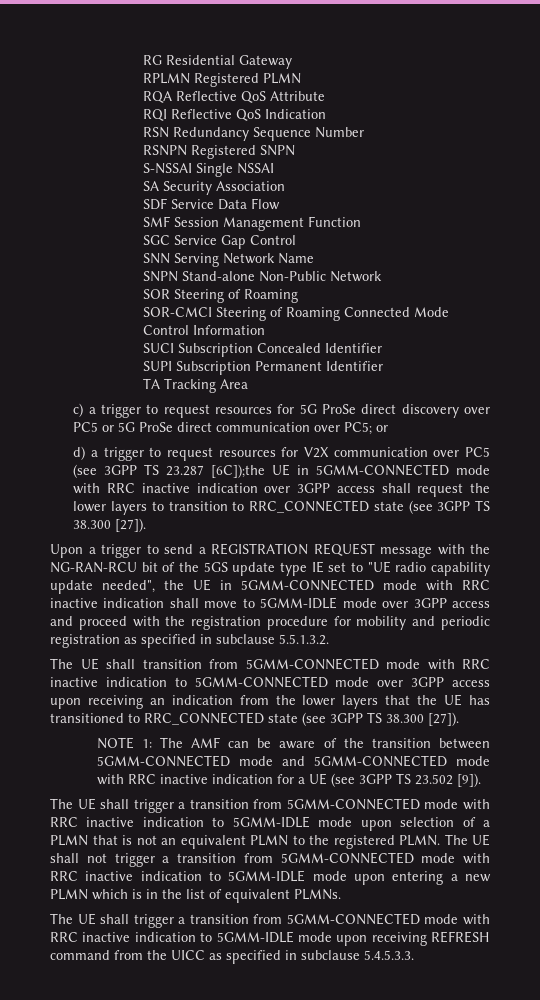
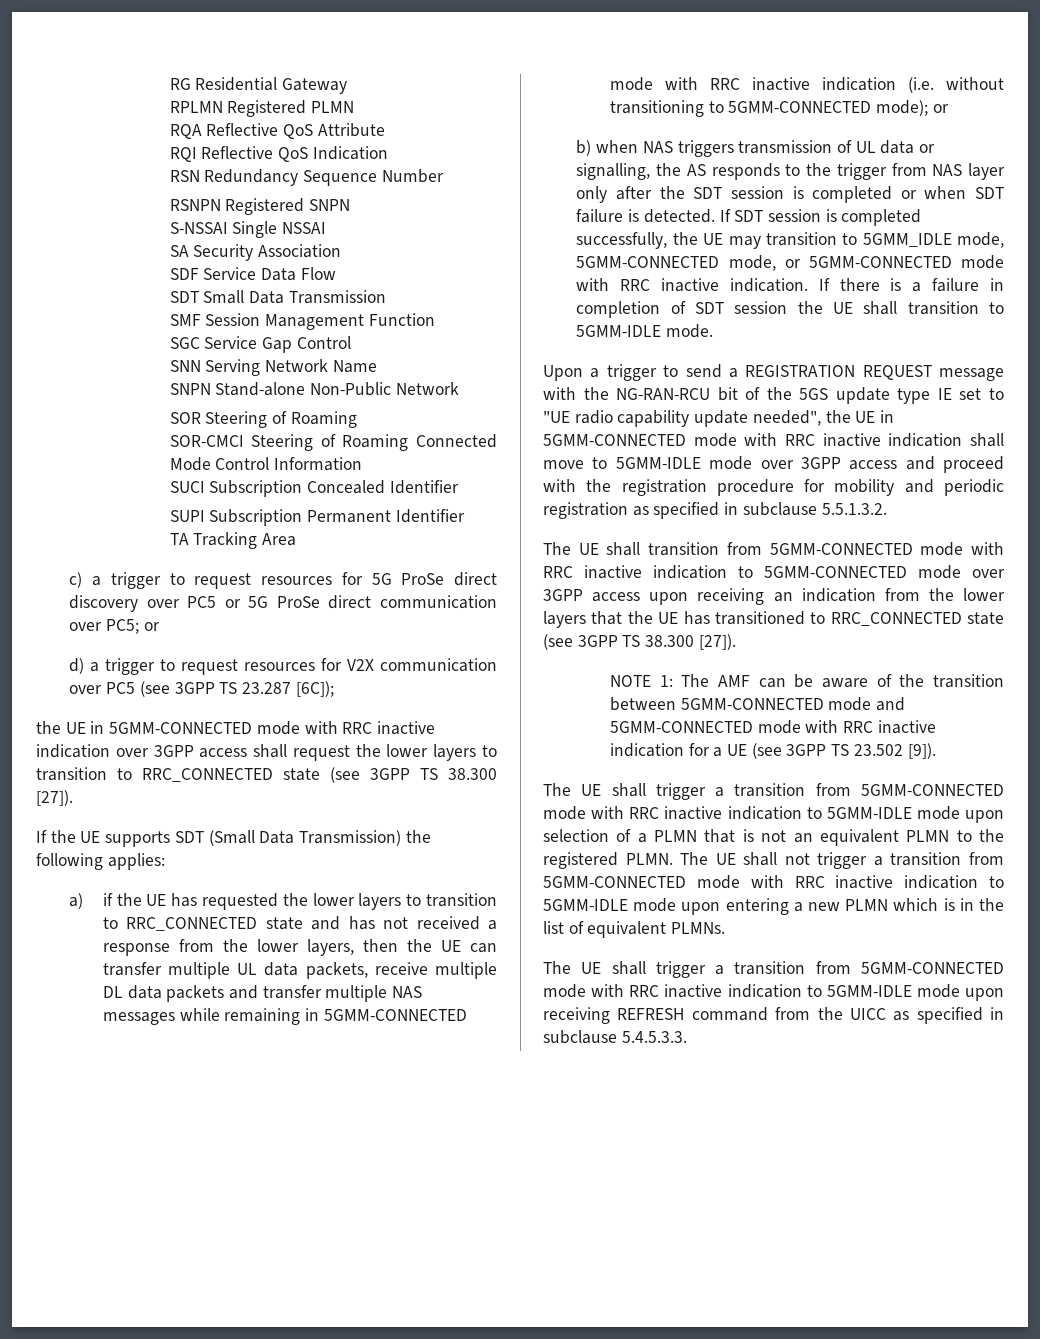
(281, 204) none -> [169,290,386,304] // SDT Small Data Transmission
[211,464,266,478] [6C]);the -> [295,681,334,697] [36,721,61,734] [6C]); // the
(147, 525) none -> [36,830,431,847] [36,853,165,870] [69,893,497,910] [102,916,497,931] [102,939,497,956] [102,962,497,979] [102,985,423,1002] [102,1008,467,1025] [609,77,1004,93] [609,100,949,117] [576,140,936,157] [576,163,1005,180] [576,186,1005,203] [576,209,922,226] [576,232,1004,249] [576,255,1004,271] [576,278,1004,292] [576,301,1004,318] [576,324,714,338] // If the UE supports SDT (Small Data Transmission) the following applies: // a) if the UE has requested the lower layers to transition to RRC_CONNECTED state and has not received a response from the lower layers, then the UE can transfer multiple UL data packets, receive multiple DL data packets and transfer multiple NAS messages while remaining in 5GMM-CONNECTED mode with RRC inactive indication (i.e. without transitioning to 5GMM-CONNECTED mode); or // b) when NAS triggers transmission of UL data or signalling, the AS responds to the trigger from NAS layer only after the SDT session is completed or when SDT failure is detected. If SDT session is completed successfully, the UE may transition to 5GMM_IDLE mode, 5GMM-CONNECTED mode, or 5GMM-CONNECTED mode with RRC inactive indication. If there is a failure in completion of SDT session the UE shall transition to 5GMM-IDLE mode.

